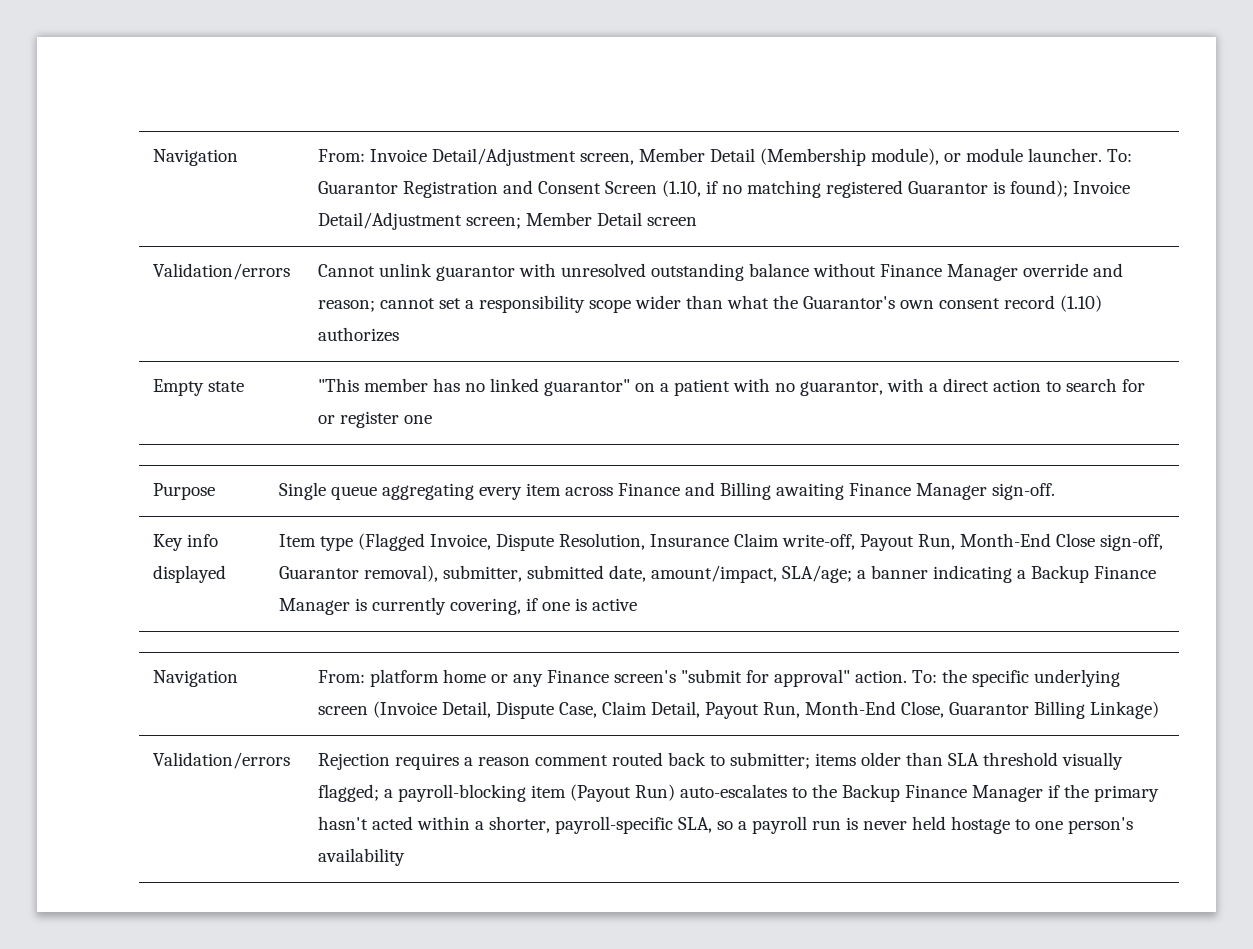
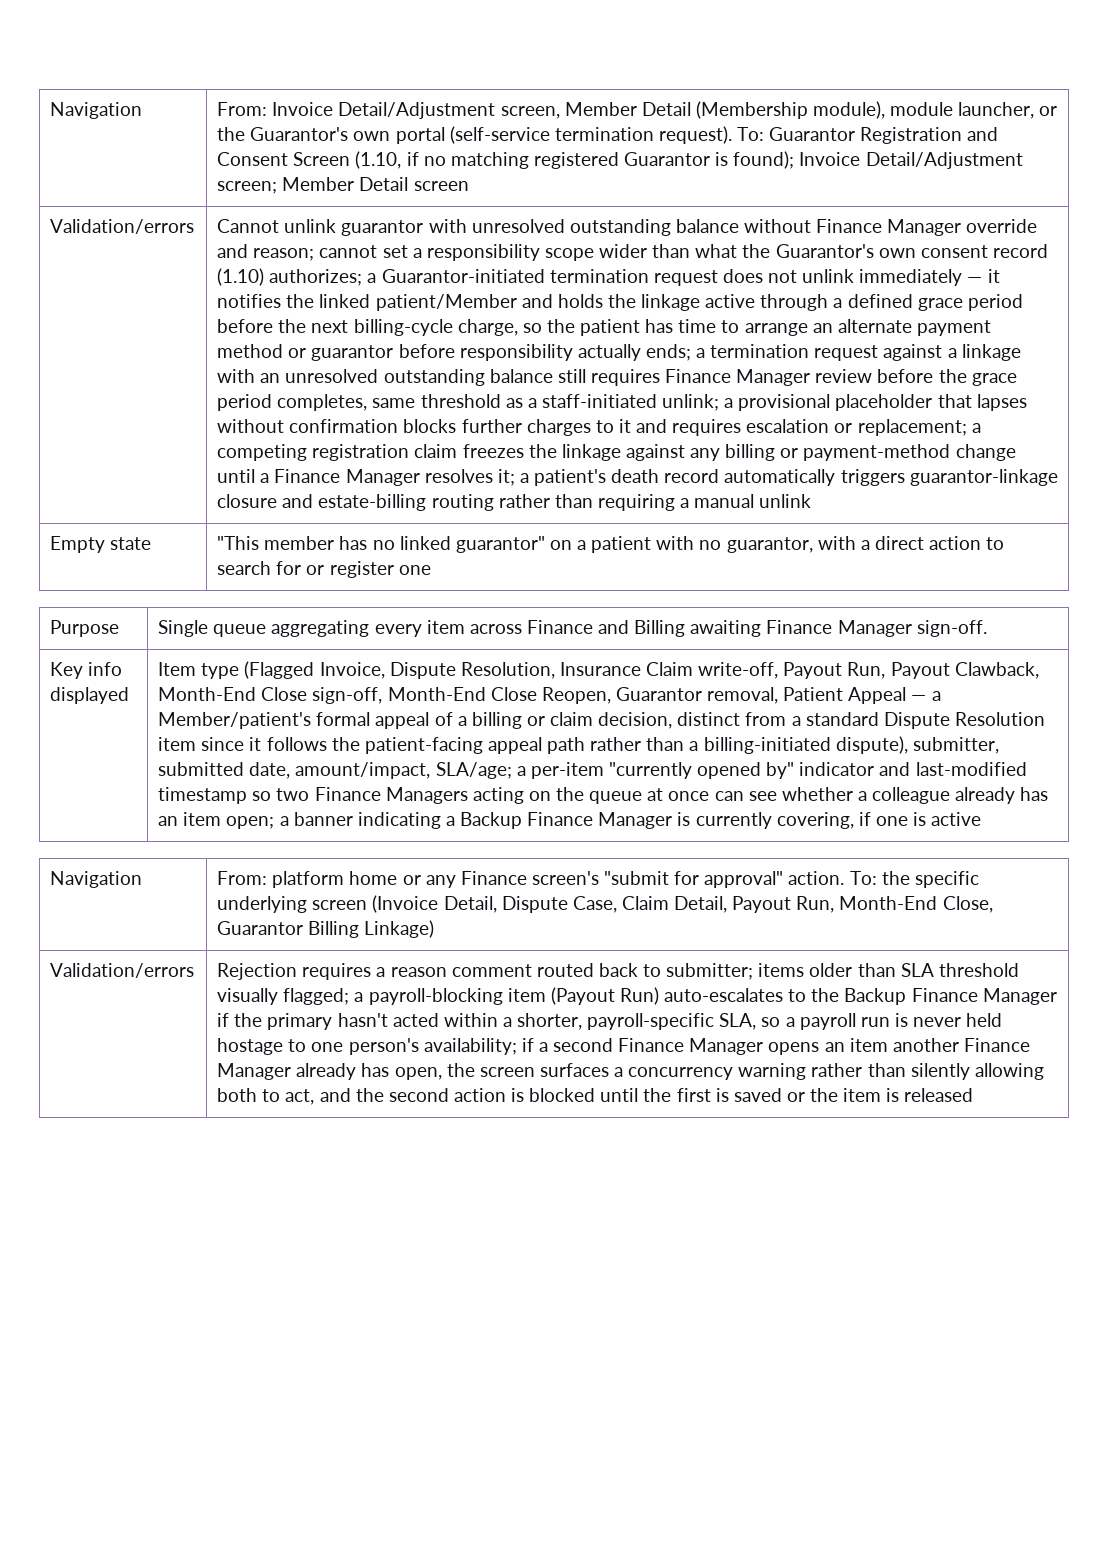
[943,148,1102,162] or module launcher. -> [890,102,1058,119] [217,126,732,144] module launcher, or the Guarantor's own portal (self-service termination request).
[317,327,399,342] authorizes -> [269,269,1000,286] [217,294,1023,311] [217,319,991,336] [217,344,1021,361] [217,369,1017,386] [217,394,1027,411] [217,419,981,436] [217,444,1016,461] [217,469,1058,486] [217,494,812,511] authorizes; a Guarantor-initiated termination request does not unlink immediately — it notifies the linked patient/Member and holds the linkage active through a defined grace period before the next billing-cycle charge, so the patient has time to arrange an alternate payment method or guarantor before responsibility actually ends; a termination request against a linkage with an unresolved outstanding balance still requires Finance Manager review before the grace period completes, same threshold as a staff-initiated unlink; a provisional placeholder that lapses without confirmation blocks further charges to it and requires escalation or replacement; a competing registration claim freezes the linkage against any billing or payment-method change until a Finance Manager resolves it; a patient's death record automatically triggers guarantor-linkage closure and estate-billing routing rather than requiring a manual unlink
(955, 542) none -> [890,662,1039,679] Payout Clawback,
[278,565,438,582] Guarantor removal), -> [387,687,941,704] [158,712,1045,729] [158,736,908,754] Month-End Close Reopen, Guarantor removal, Patient Appeal — a Member/patient's formal appeal of a billing or claim decision, distinct from a standard Dispute Resolution item since it follows the patient-facing appeal path rather than a billing-initiated dispute),
(866, 574) none -> [530,762,1027,779] [158,787,1049,804] [158,812,289,829] per-item "currently opened by" indicator and last-modified timestamp so two Finance Managers acting on the queue at once can see whether a colleague already has an item open; a
[317,848,405,866] availability -> [423,1038,1030,1055] [217,1063,1044,1080] [217,1088,974,1105] availability; if a second Finance Manager opens an item another Finance Manager already has open, the screen surfaces a concurrency warning rather than silently allowing both to act, and the second action is blocked until the first is saved or the item is released

